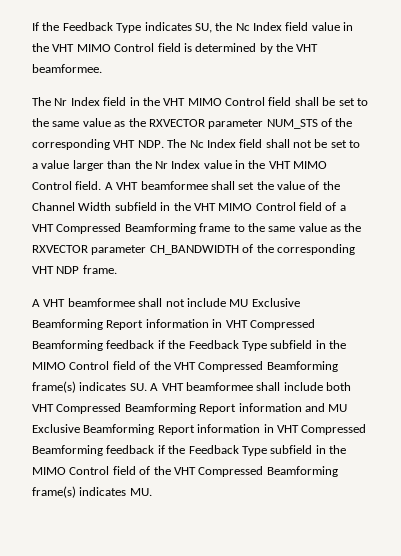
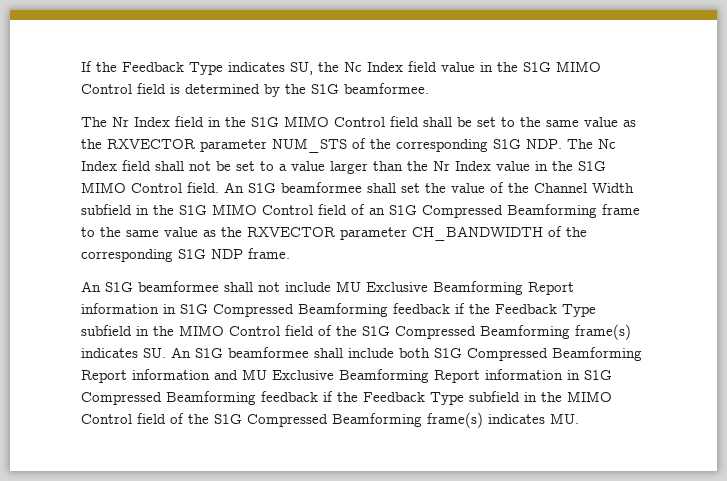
[52,44,75,52] VHT -> [523,62,551,72] S1G
[296,44,319,52] VHT -> [311,84,339,94] S1G
[163,98,186,106] VHT -> [251,117,279,127] S1G
[113,140,136,148] VHT -> [493,139,521,149] S1G
[268,161,291,169] VHT -> [578,161,606,171] S1G
[104,182,139,190] A VHT -> [224,182,276,193] An S1G
[193,202,346,211] [32,224,54,232] VHT MIMO Control field of a VHT -> [179,204,417,215] S1G MIMO Control field of an S1G
[32,266,54,274] VHT -> [178,249,206,259] S1G
[32,299,66,307] A VHT -> [81,281,133,292] An S1G
[225,320,248,328] VHT -> [180,304,208,314] S1G
[173,362,196,370] VHT -> [362,326,390,336] S1G
[150,383,184,391] A VHT -> [171,347,223,358] An S1G
[32,404,54,412] VHT -> [434,348,462,358] S1G
[276,425,299,433] VHT -> [584,370,612,380] S1G
[173,467,196,475] VHT -> [214,414,242,424] S1G

